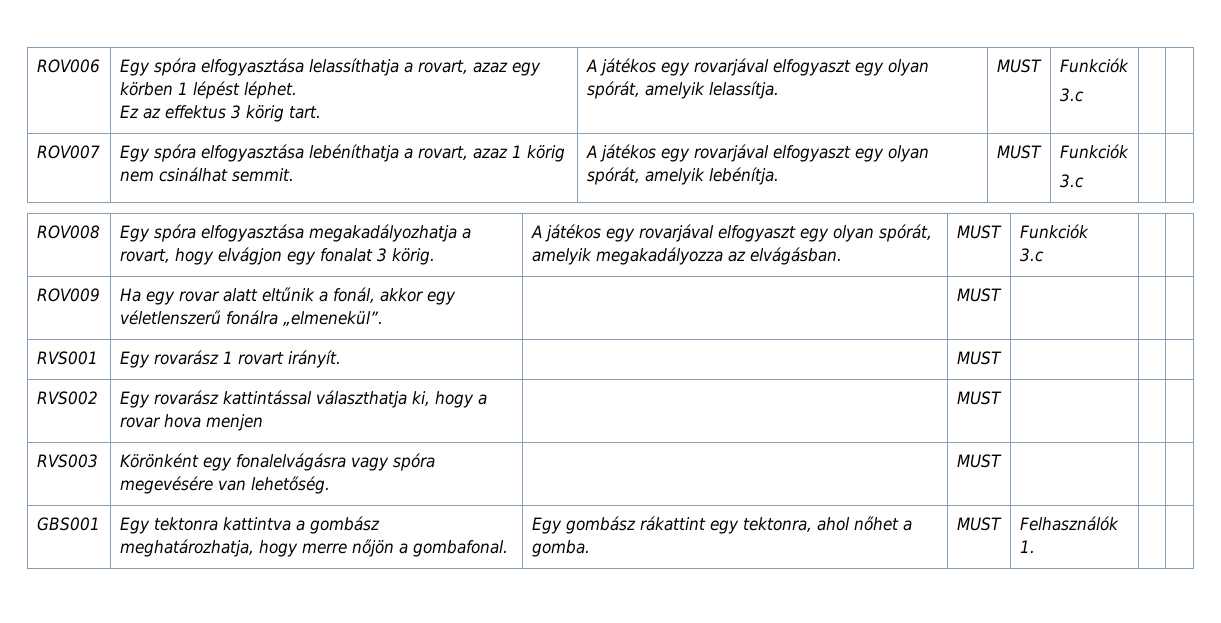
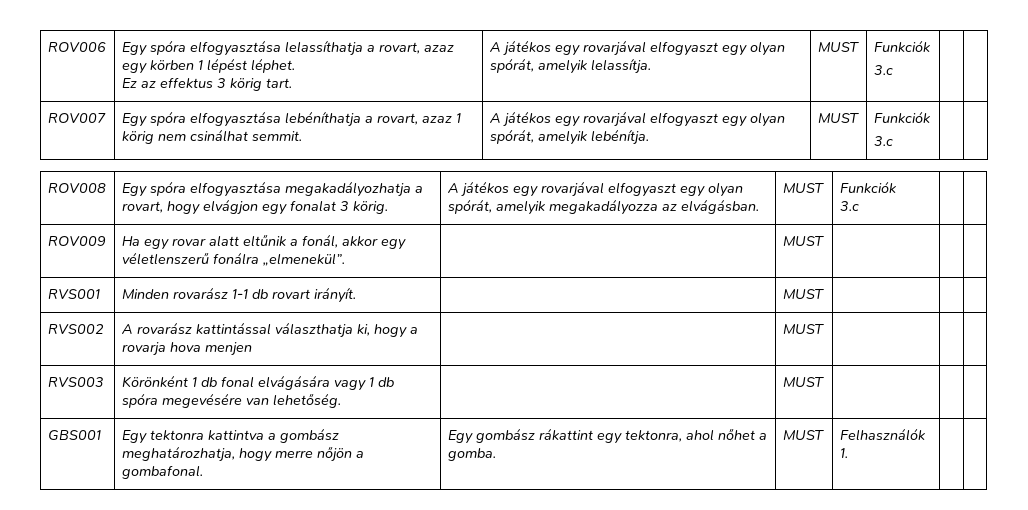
[119,350,233,368] Egy rovarász 1 -> [121,287,268,299] Minden rovarász 1-1 db
[119,391,150,408] Egy -> [120,324,133,334] A
[119,417,161,428] rovar -> [121,342,166,356] rovarja
[202,453,389,471] egy fonalelvágásra vagy -> [191,375,394,391] 1 db fonal elvágására vagy 1 db

